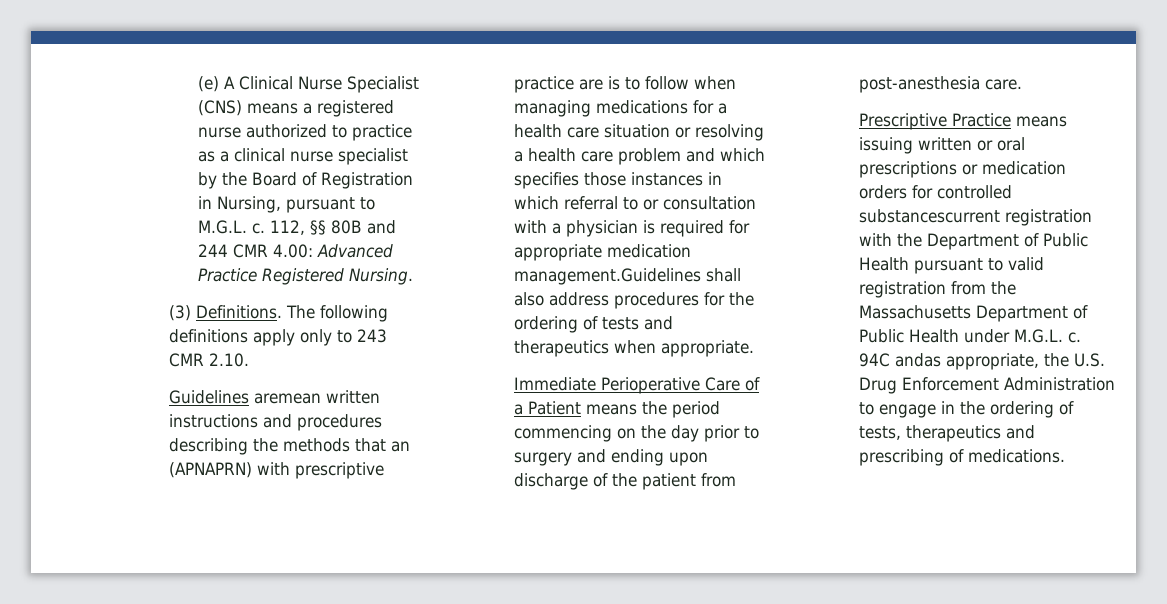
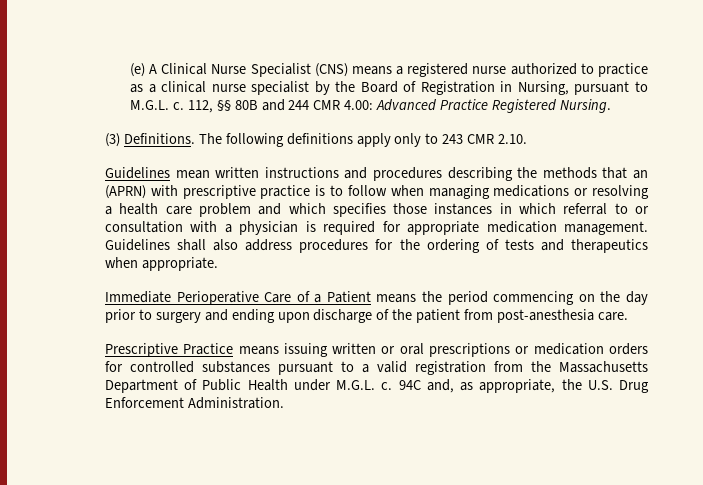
[253,393,321,404] aremean -> [175,170,210,179] mean
[168,462,252,478] (APNAPRN) -> [104,185,146,199] (APRN)
[578,79,603,90] are -> (311, 192) none
[692,100,727,114] [513,124,670,138] for a health care situation -> (570, 191) none
[513,268,701,285] management.Guidelines -> [564,221,648,235] [104,239,170,251] management. Guidelines
[858,209,1092,226] [858,233,1088,250] [858,257,1003,274] substancescurrent registration with the Department of Public Health pursuant to -> [201,361,369,375] substances pursuant to a
[894,353,941,367] andas -> [426,379,474,393] and, as
[1003,377,1115,391] [858,401,1074,418] [858,425,1035,442] [858,449,1065,466] Administration to engage in the ordering of tests, therapeutics and prescribing of medications. -> [187,397,284,409] Administration.

